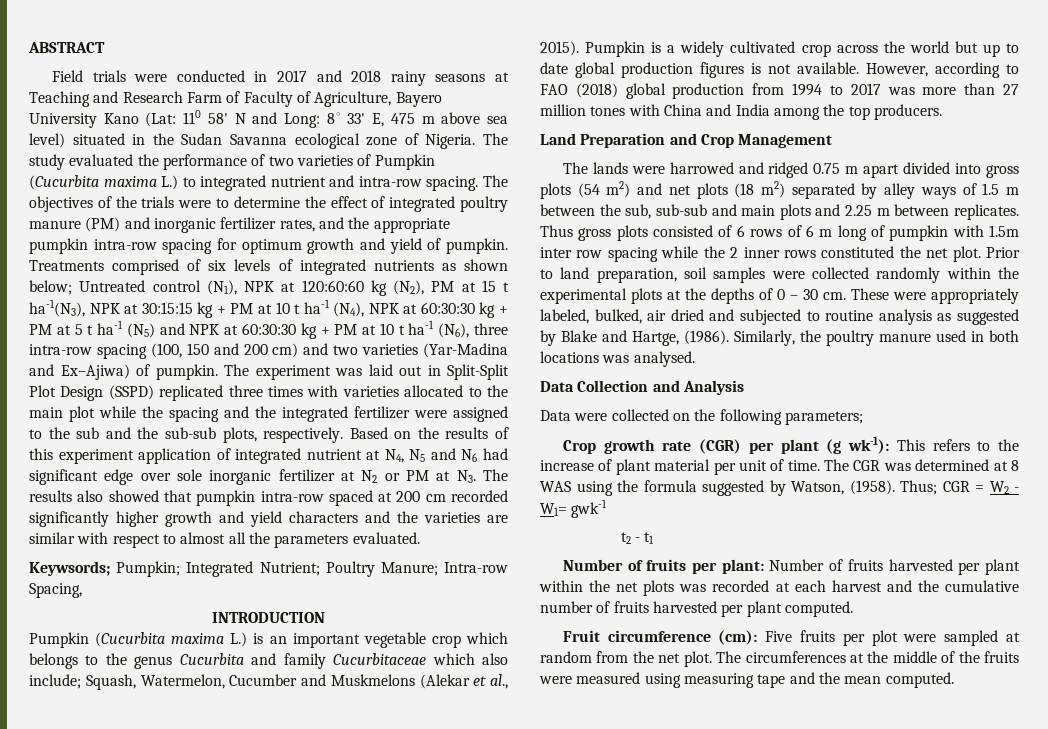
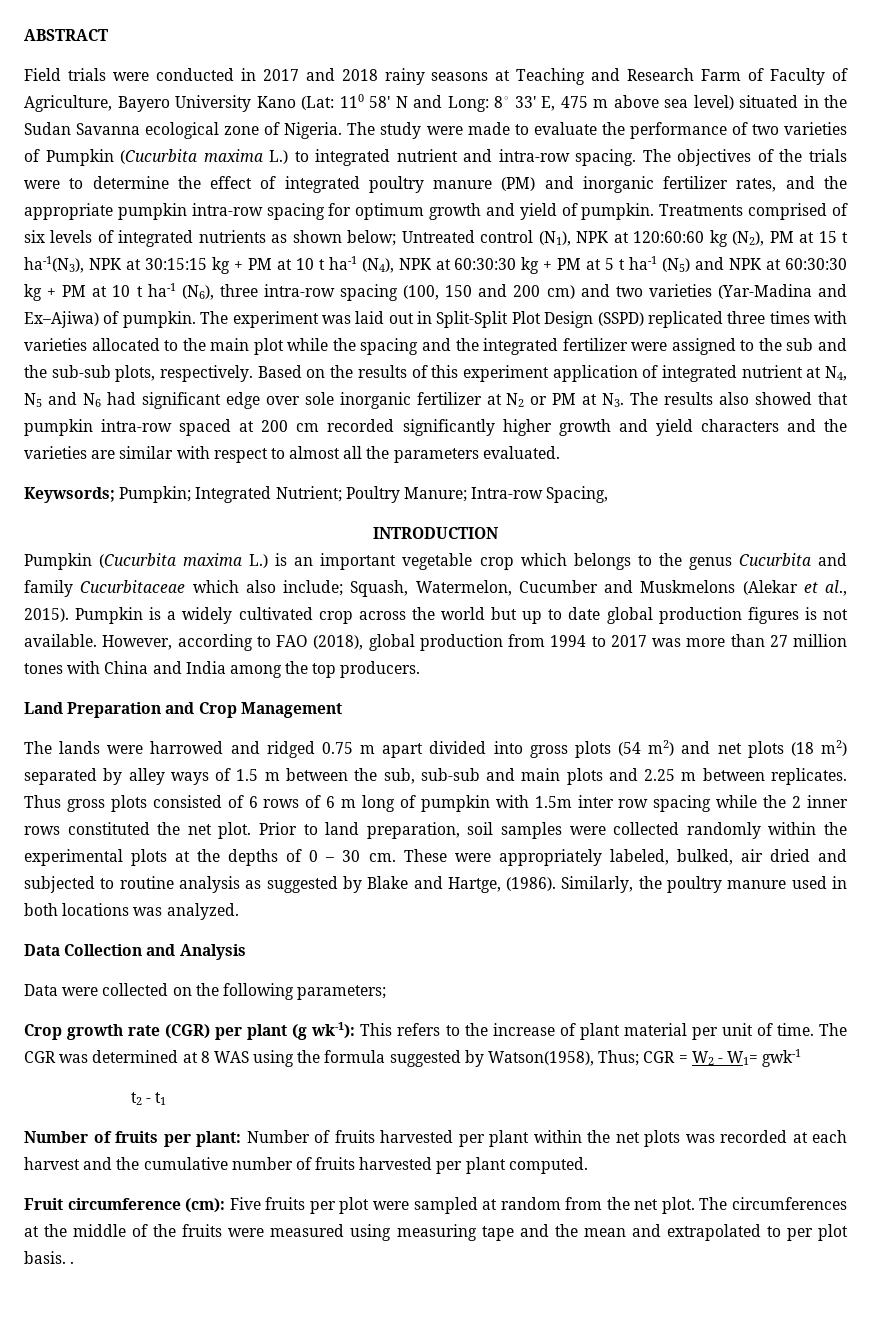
[69,154,134,166] evaluated -> [426,122,597,135] were made to evaluate
[575,83,618,98] (2018) -> [313,635,364,650] (2018),
[633,351,695,367] analysed. -> [166,903,239,920] analyzed.
[791,480,895,495] Watson, (1958). -> [488,1051,595,1066] Watson(1958),
[885,672,954,688] computed. -> [631,1224,848,1241] [24,1251,75,1264] and extrapolated to per plot basis. .

